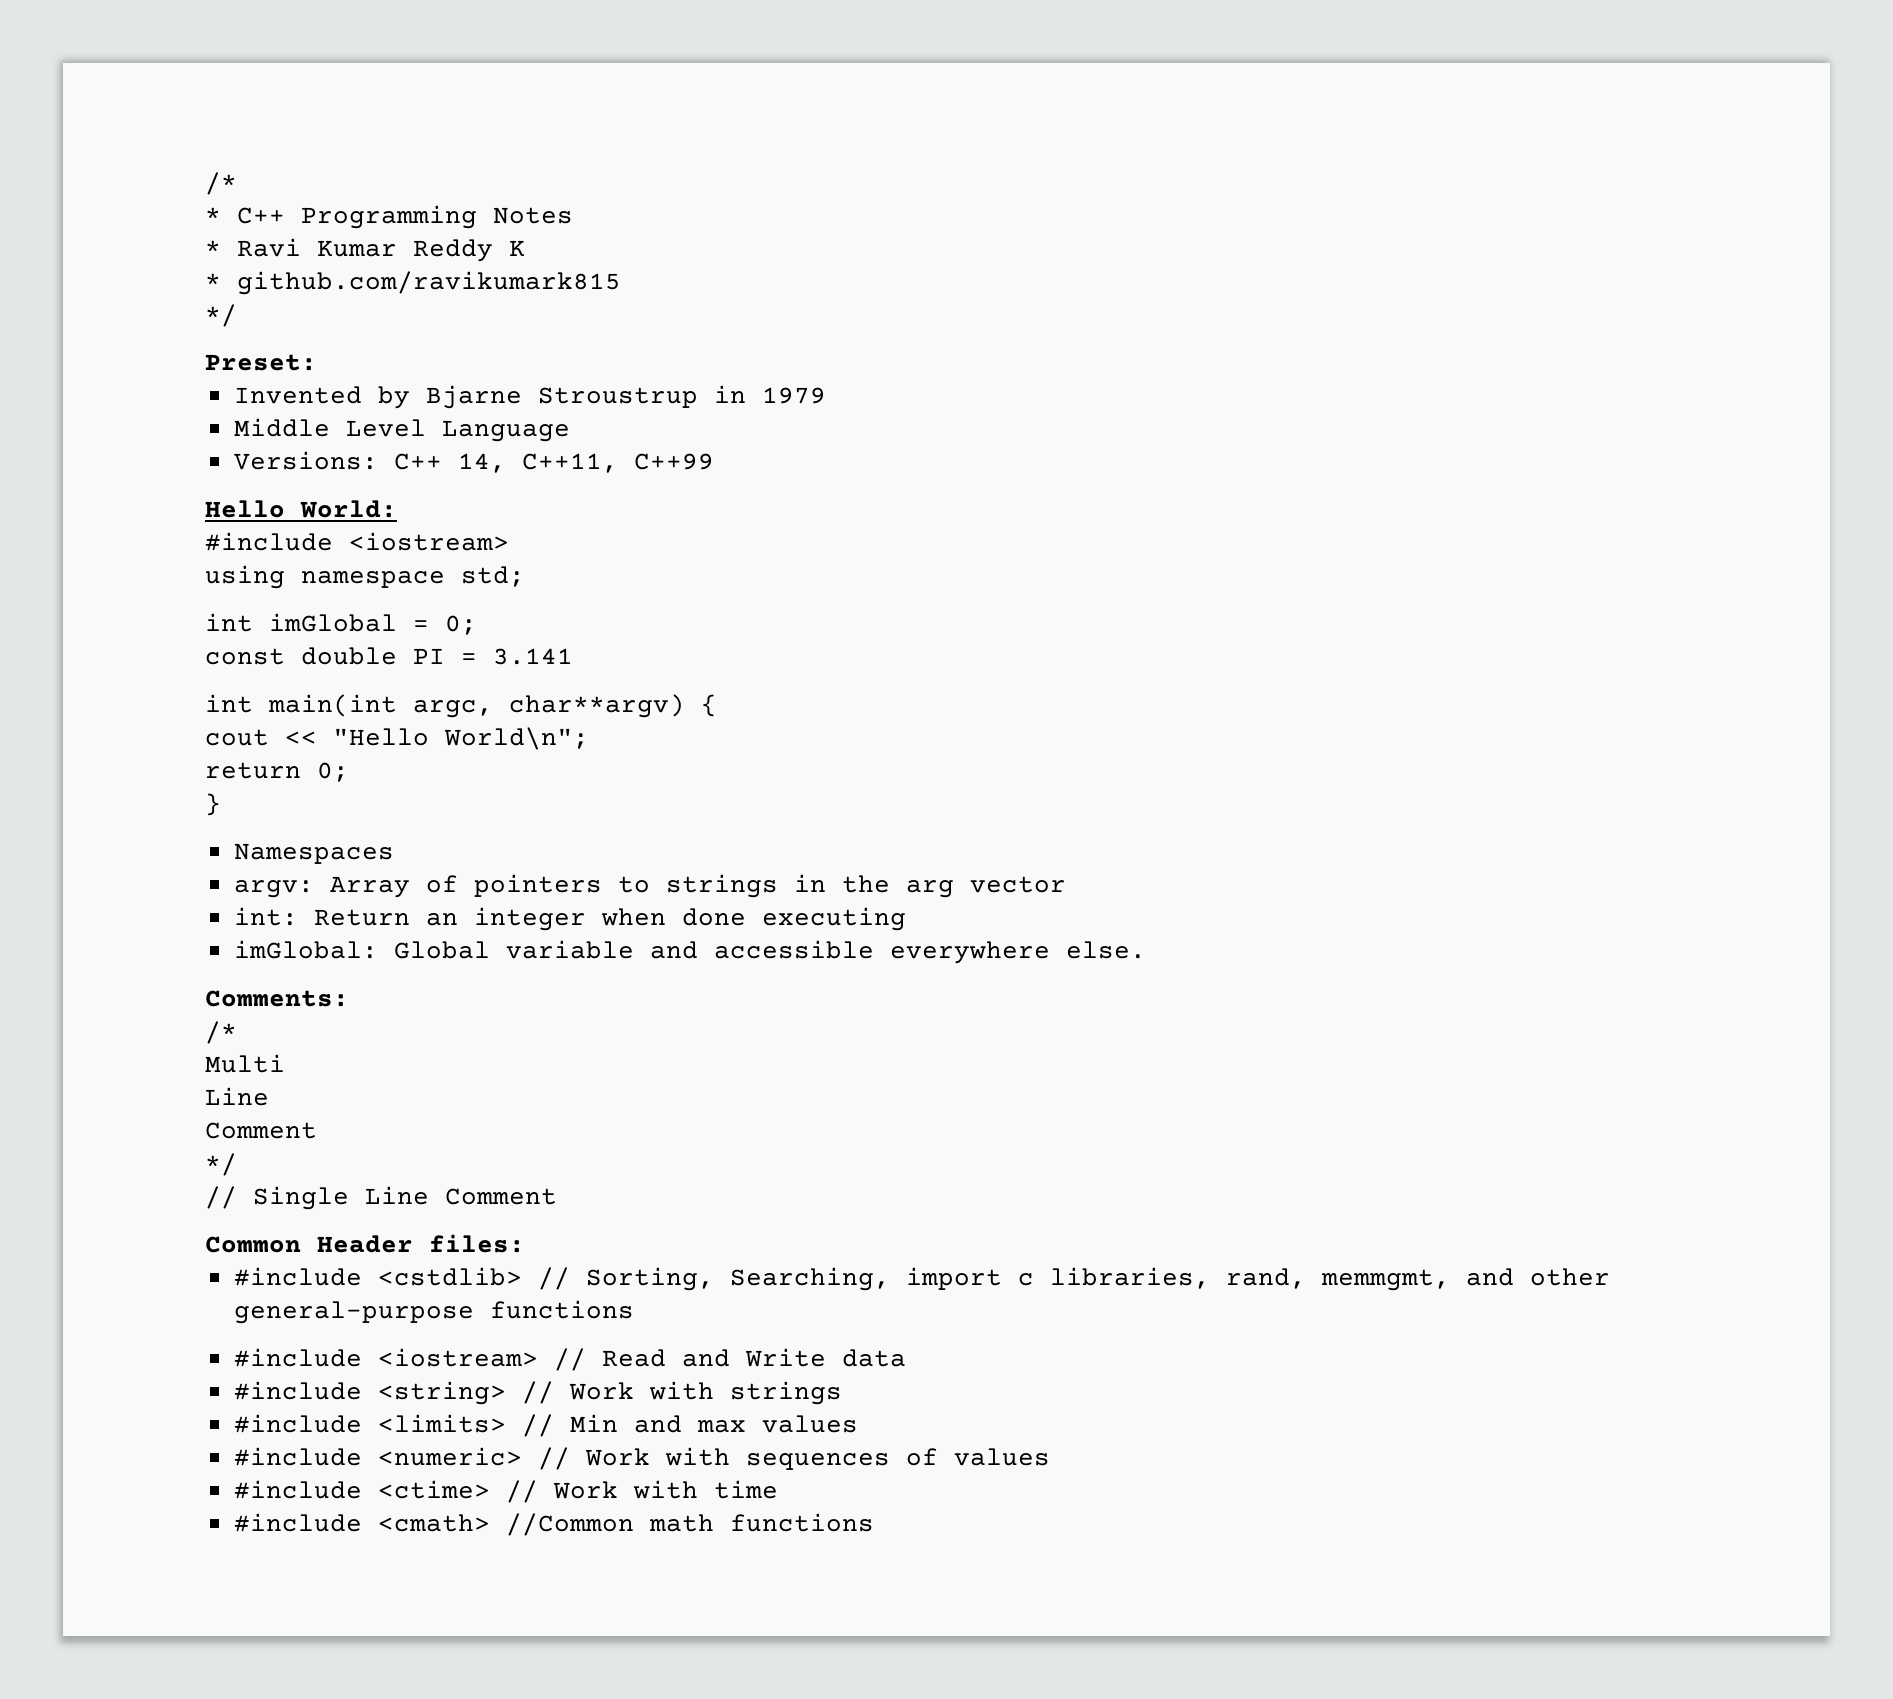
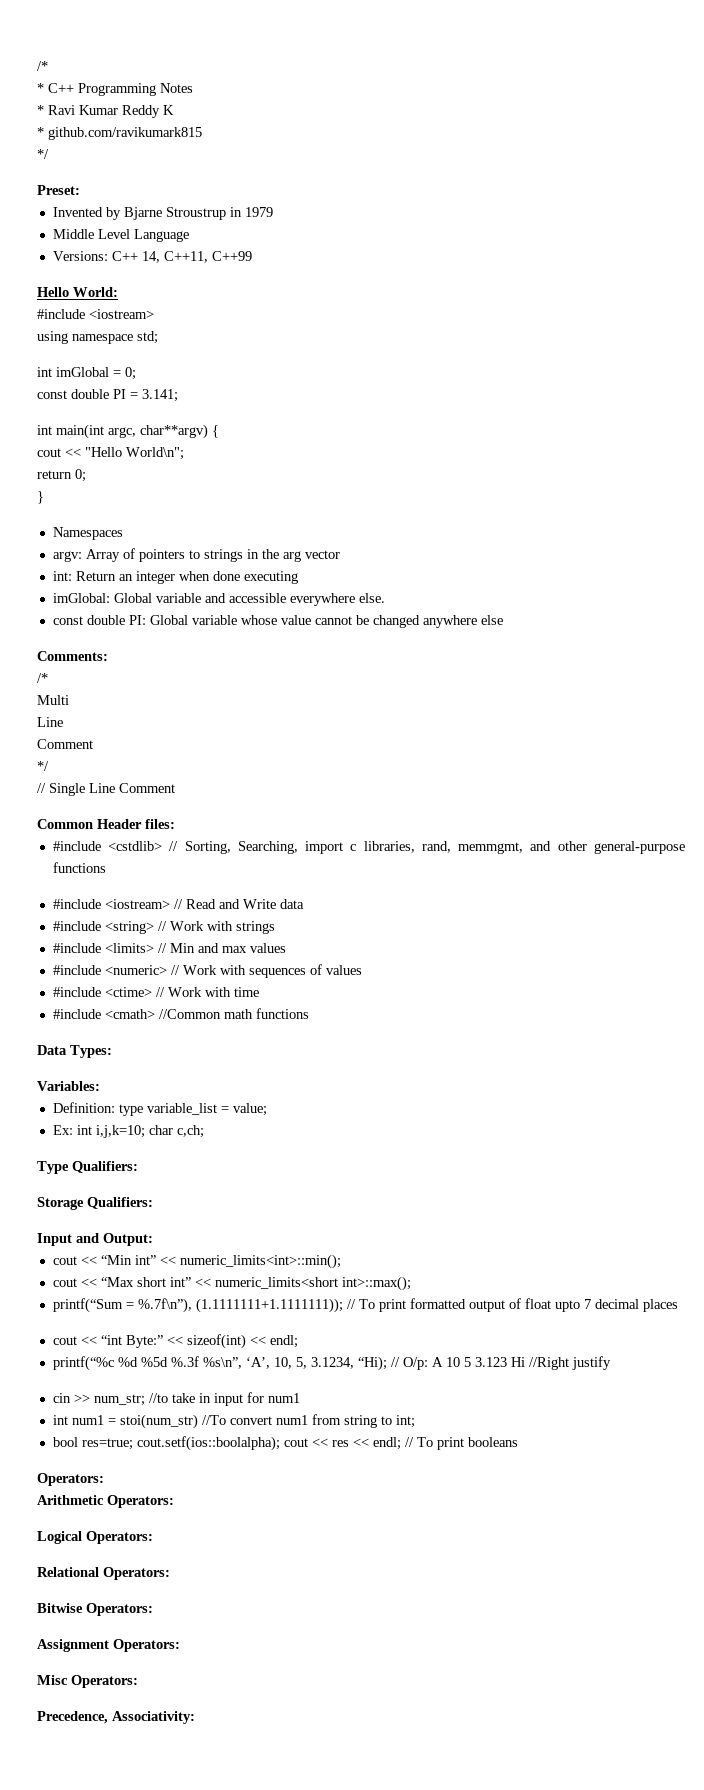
[493,648,573,665] 3.141 -> [142,389,178,402] 3.141;
(1146, 950) none -> [52,615,503,628] // const double PI: Global variable whose value cannot be changed anywhere else
(874, 1522) none -> [37,1045,112,1058] [37,1081,100,1091] [52,1102,267,1116] [52,1125,204,1138] [37,1161,138,1174] [37,1197,153,1210] [37,1233,153,1246] [52,1254,341,1269] [52,1276,411,1291] [52,1298,678,1313] [52,1334,298,1349] [52,1356,611,1371] [52,1392,300,1406] [52,1414,415,1429] [52,1436,518,1451] [37,1473,104,1486] [37,1495,174,1508] [37,1531,153,1544] [37,1567,170,1580] [37,1603,153,1616] [37,1639,180,1652] [37,1675,138,1688] [37,1711,195,1724] // Data Types: // Variables: // Definition: type variable_list = value; // Ex: int i,j,k=10; char c,ch; // Type Qualifiers: // Storage Qualifiers: // Input and Output: // cout << “Min int” << numeric_limits<int>::min(); // cout << “Max short int” << numeric_limits<short int>::max(); // printf(“Sum = %.7f\n”), (1.1111111+1.1111111)); // To print formatted output of float upto 7 decimal places // cout << “int Byte:” << sizeof(int) << endl; // printf(“%c %d %5d %.3f %s\n”, ‘A’, 10, 5, 3.1234, “Hi); // O/p: A 10 5 3.123 Hi //Right justify // cin >> num_str; //to take in input for num1 // int num1 = stoi(num_str) //To convert num1 from string to int; // bool res=true; cout.setf(ios::boolalpha); cout << res << endl; // To print booleans // Operators: // Arithmetic Operators: // Logical Operators: // Relational Operators: // Bitwise Operators: // Assignment Operators: // Misc Operators: // Precedence, Associativity:

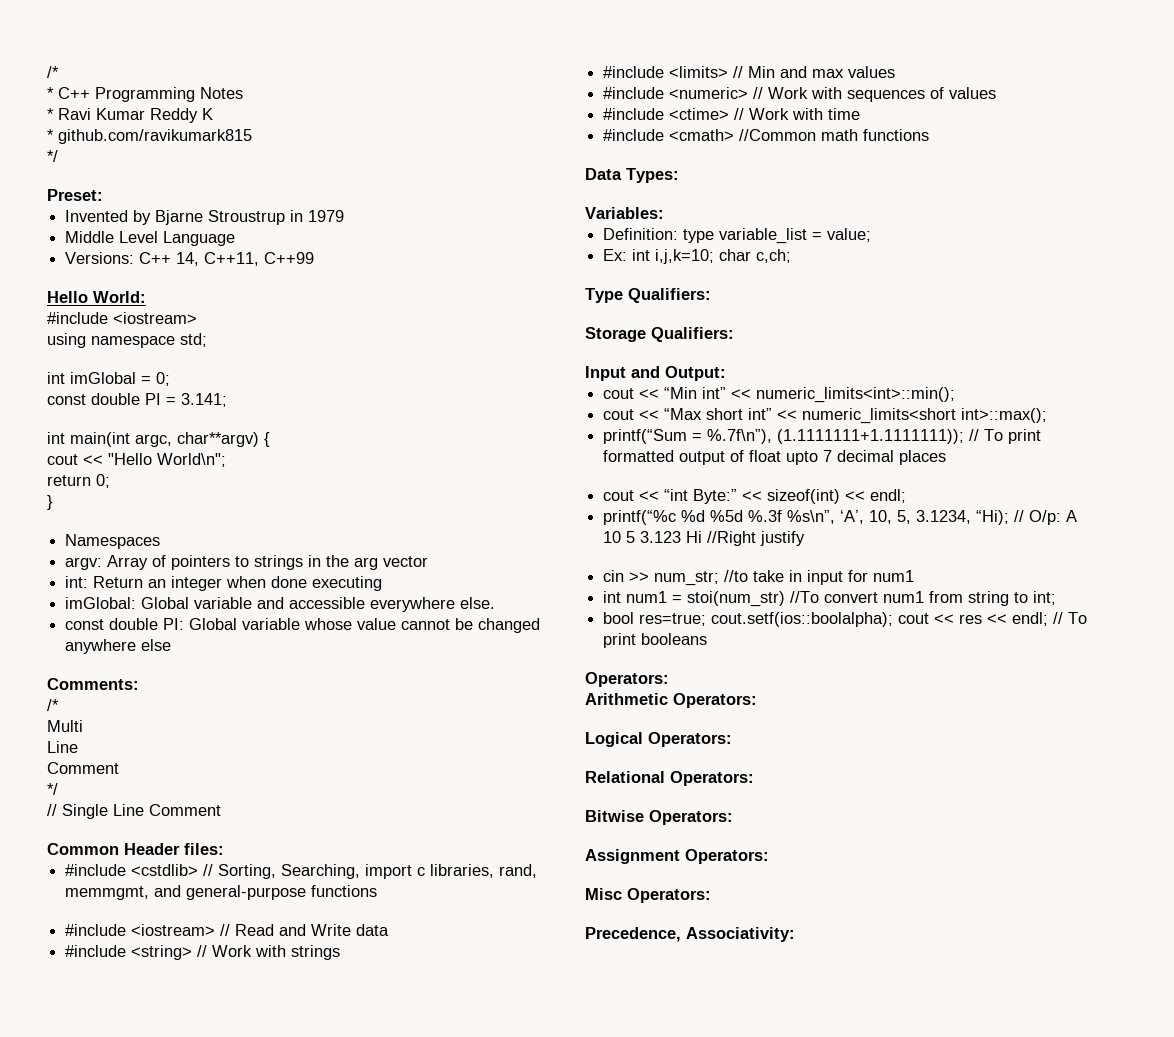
[557,841,587,851] other -> (182, 891) none

